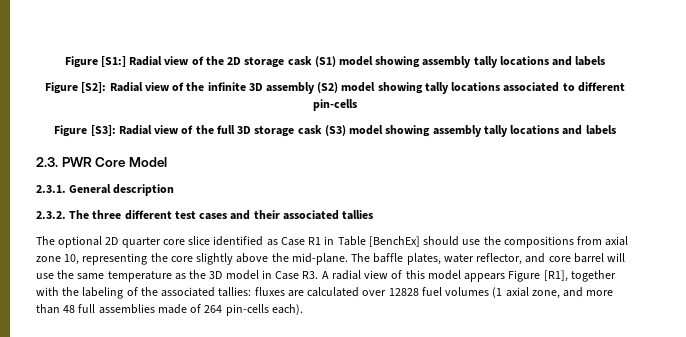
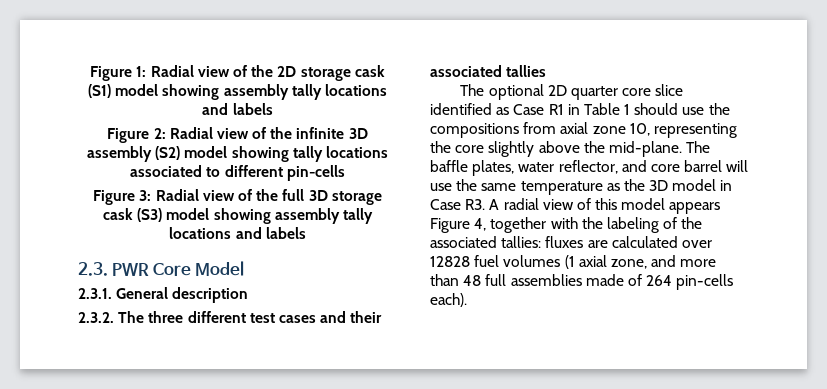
[64,56,126,68] Figure [S1:] -> [90,66,147,81] Figure 1:
[81,82,107,93] [S2]: -> [153,128,166,139] 2:
[90,125,116,136] [S3]: -> [139,190,152,201] 3:
[368,236,420,247] [BenchEx] -> [624,104,631,115] 1
[543,270,568,282] [R1], -> [474,218,487,231] 4,

